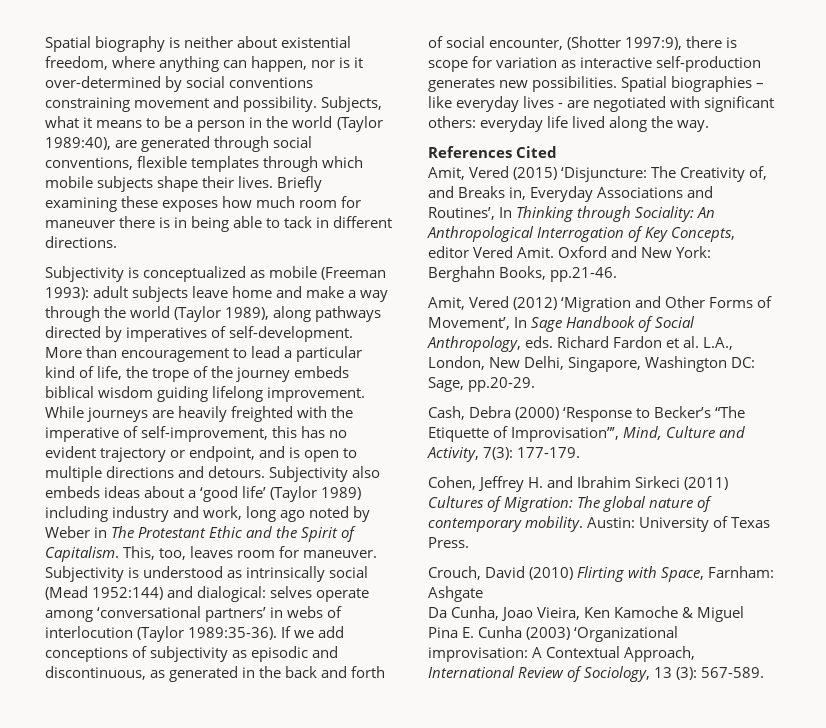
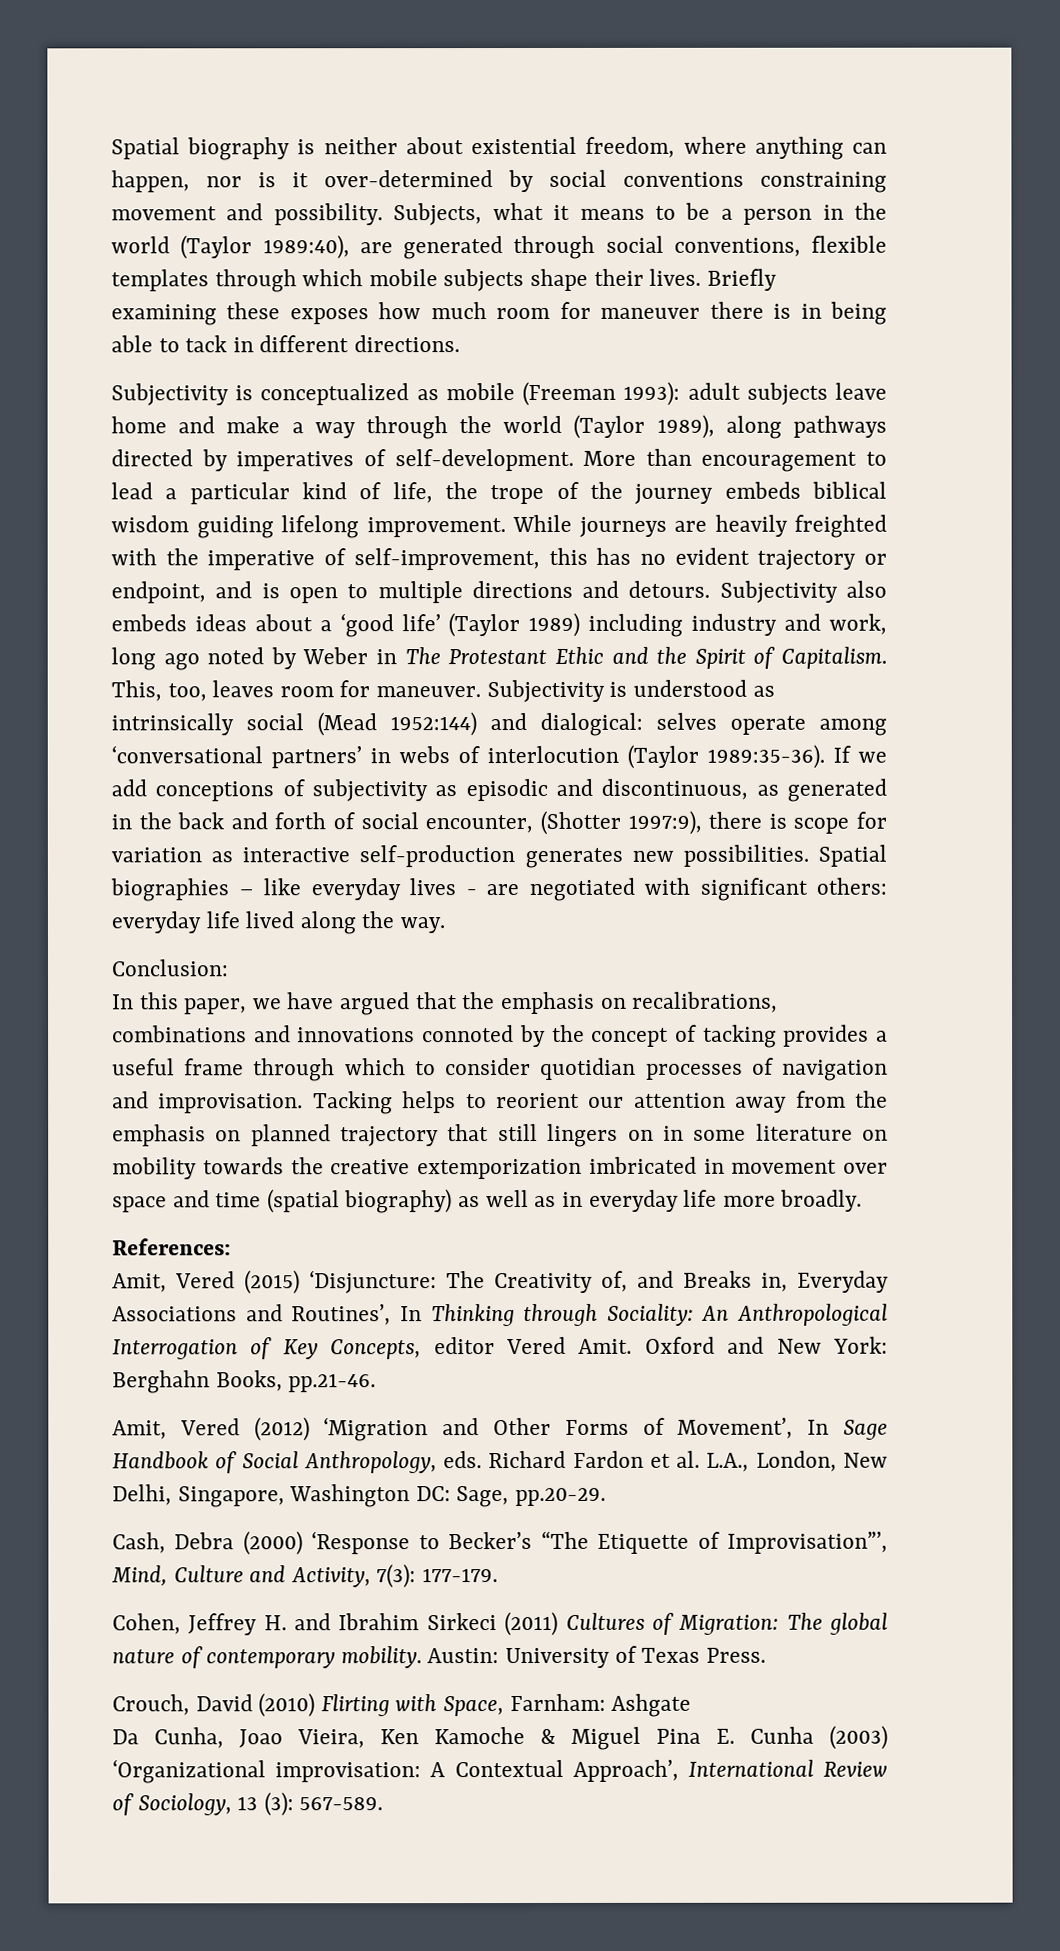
[428,146,558,158] References Cited -> [111,959,229,977] [112,991,779,1016] [112,1024,889,1048] [112,1057,888,1082] [112,1090,888,1115] [112,1123,889,1147] [112,1156,888,1180] [112,1189,863,1214] [112,1238,231,1256] Conclusion: // In this paper, we have argued that the emphasis on recalibrations, combinations and innovations connoted by the concept of tacking provides a useful frame through which to consider quotidian processes of navigation and improvisation. Tacking helps to reorient our attention away from the emphasis on planned trajectory that still lingers on in some literature on mobility towards the creative extemporization imbricated in movement over space and time (spatial biography) as well as in everyday life more broadly. // References:
[624,646,696,662] Approach, -> [572,1759,679,1782] Approach’,

